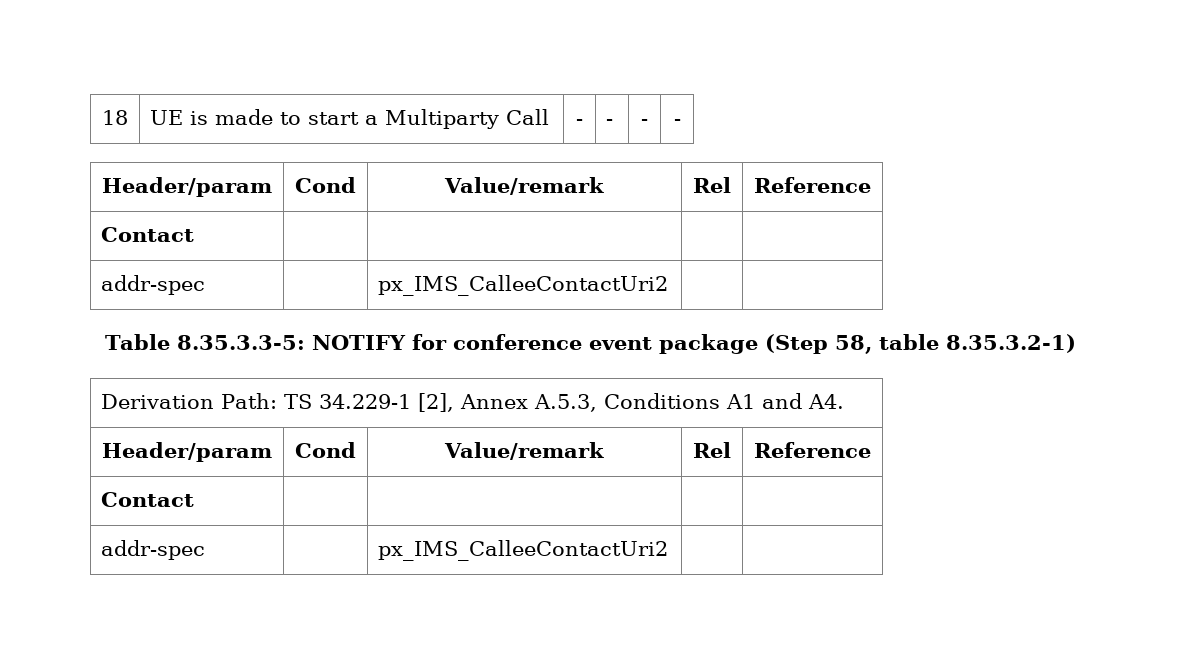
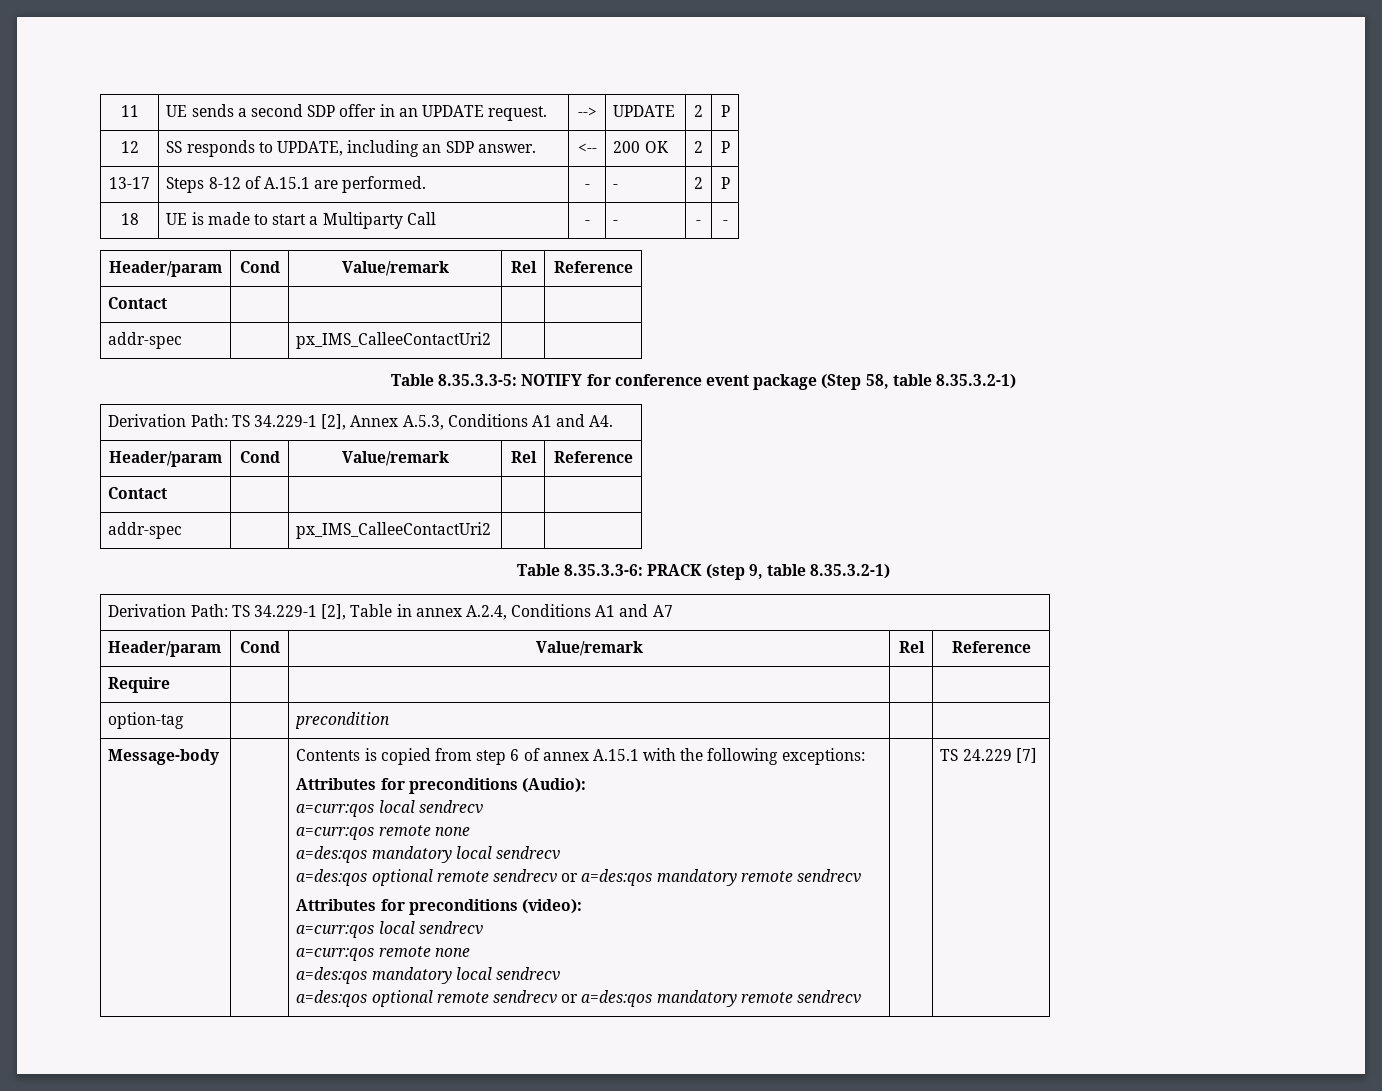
(102, 117) none -> [120,105,139,117] [166,104,548,121] [577,107,597,117] [613,105,676,117] [694,105,703,117] [720,105,730,117] [120,141,139,153] [166,140,536,157] [577,143,597,153] [613,141,669,153] [694,141,703,153] [720,141,730,153] [109,177,150,189] [166,176,427,193] [584,184,590,189] [613,184,619,189] [694,177,703,189] [720,177,730,189] 11 | UE sends a second SDP offer in an UPDATE request. | --> | UPDATE | 2 | P // 12 | SS responds to UPDATE, including an SDP answer. | <-- | 200 OK | 2 | P // 13-17 | Steps 8-12 of A.15.1 are performed. | - | - | 2 | P //
(669, 550) none -> [516,564,891,580] [108,604,673,620] [108,641,222,657] [239,641,280,653] [535,641,643,656] [898,641,925,653] [951,641,1031,653] [108,677,171,693] [108,712,185,729] [295,712,391,729] [108,749,220,765] [296,748,865,765] [296,778,586,794] [296,800,483,817] [296,825,470,840] [296,846,560,863] [296,869,861,886] [296,899,582,915] [296,921,483,938] [296,946,470,961] [296,967,560,984] [296,990,861,1007] [940,748,1037,763] // Table 8.35.3.3-6: PRACK (step 9, table 8.35.3.2-1) // Derivation Path: TS 34.229-1 [2], Table in annex A.2.4, Conditions A1 and A7 // Header/param | Cond | Value/remark | Rel | Reference // Require | | | | // option-tag | | precondition | | // Message-body | | Contents is copied from step 6 of annex A.15.1 with the following exceptions: // Attributes for preconditions (Audio): // a=curr:qos local sendrecv // a=curr:qos remote none // a=des:qos mandatory local sendrecv // a=des:qos optional remote sendrecv or a=des:qos mandatory remote sendrecv // Attributes for preconditions (video): // a=curr:qos local sendrecv // a=curr:qos remote none // a=des:qos mandatory local sendrecv // a=des:qos optional remote sendrecv or a=des:qos mandatory remote sendrecv | | TS 24.229 [7]

